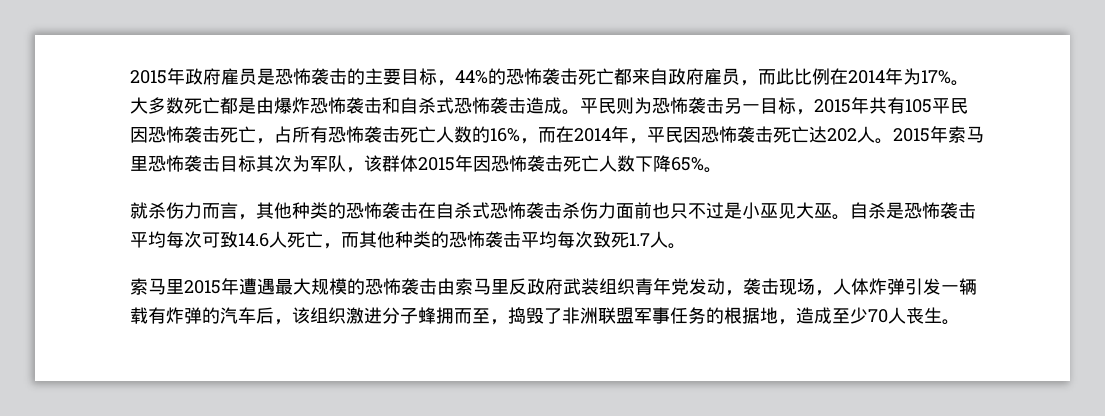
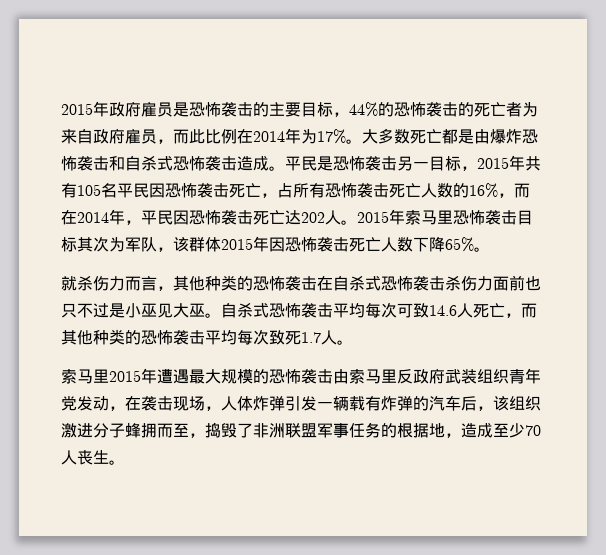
[578,68,632,85] 死亡都 -> [458,102,538,117] 的死亡者为
[616,97,652,114] 则为 -> [317,156,333,171] 是
(932, 106) none -> [101,183,117,198] 名
[886,202,904,219] 是 -> [253,303,269,318] 式
(743, 293) none -> [125,396,141,411] 在

